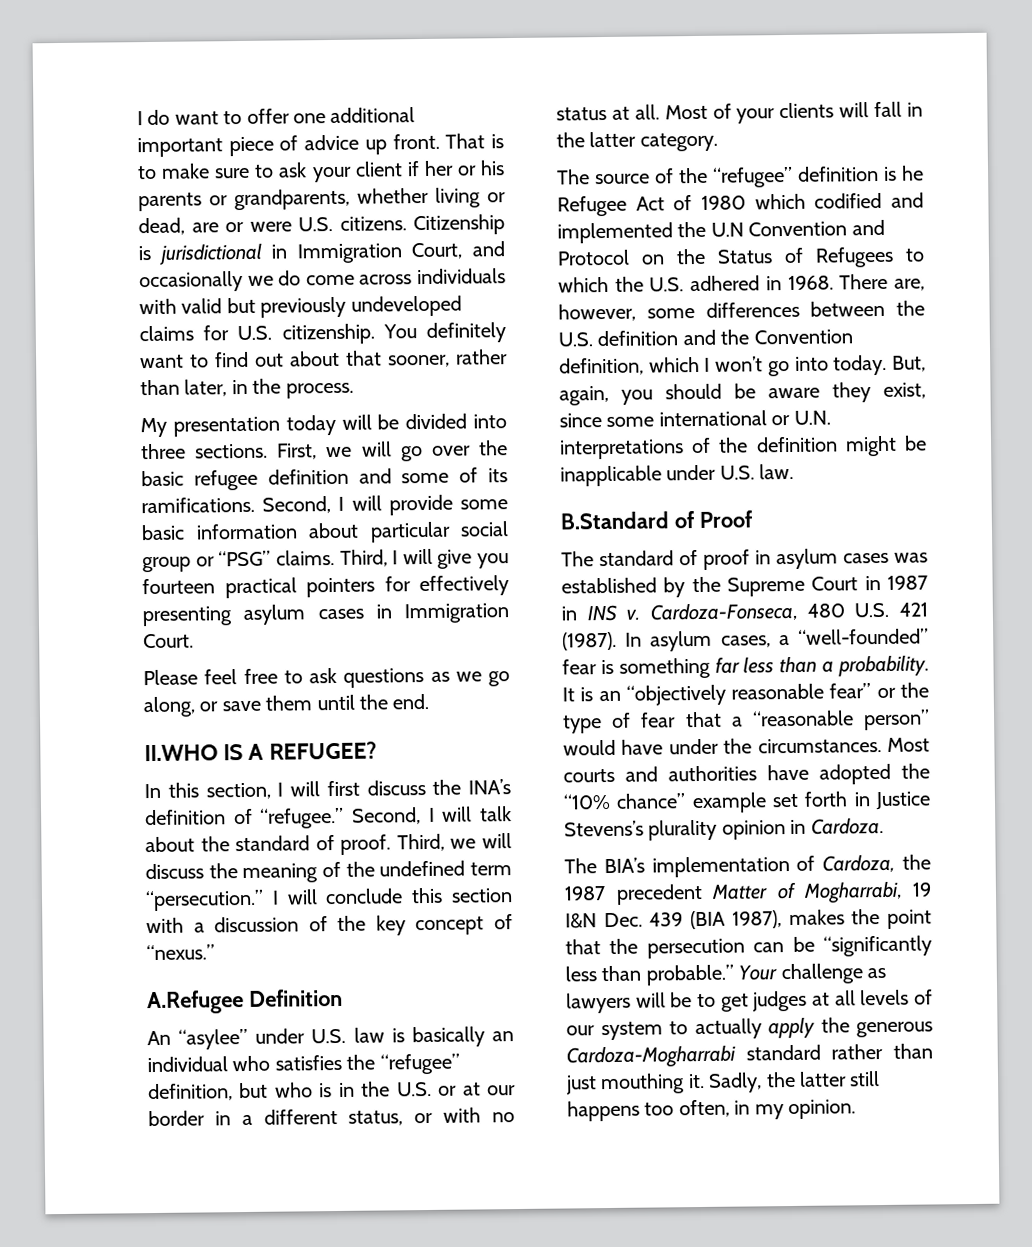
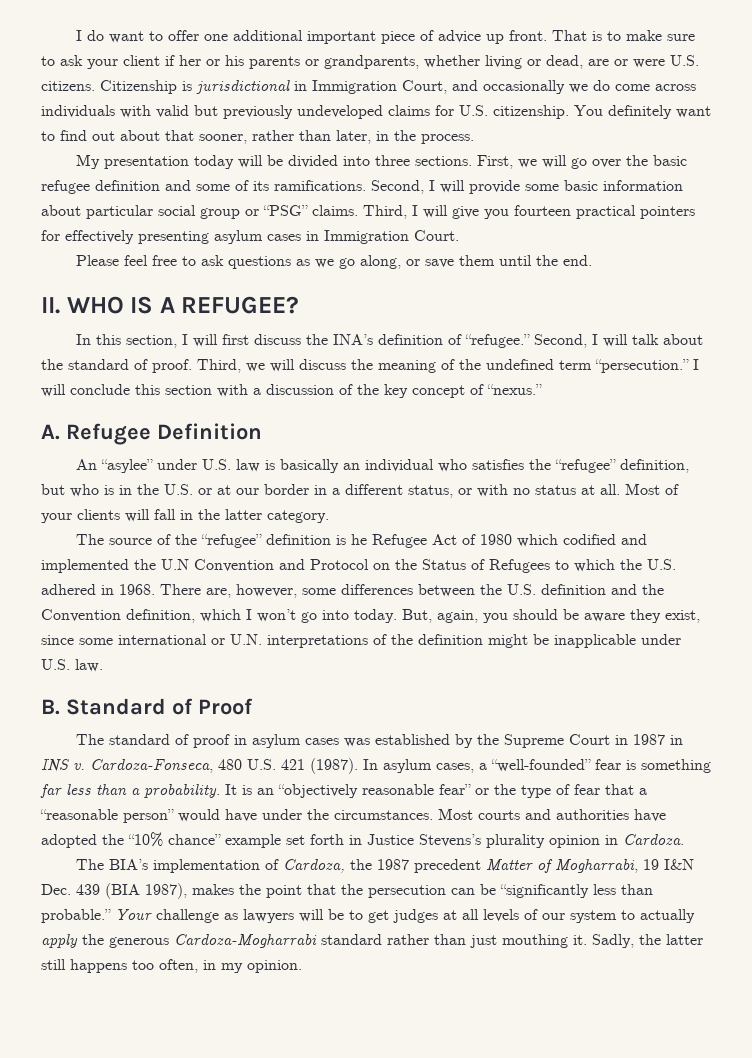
[144,744,218,762] II.WHO -> [41,296,124,314] II. WHO
[147,990,244,1015] A.Refugee -> [41,423,151,445] A. Refugee
[560,511,669,530] B.Standard -> [41,698,166,715] B. Standard

